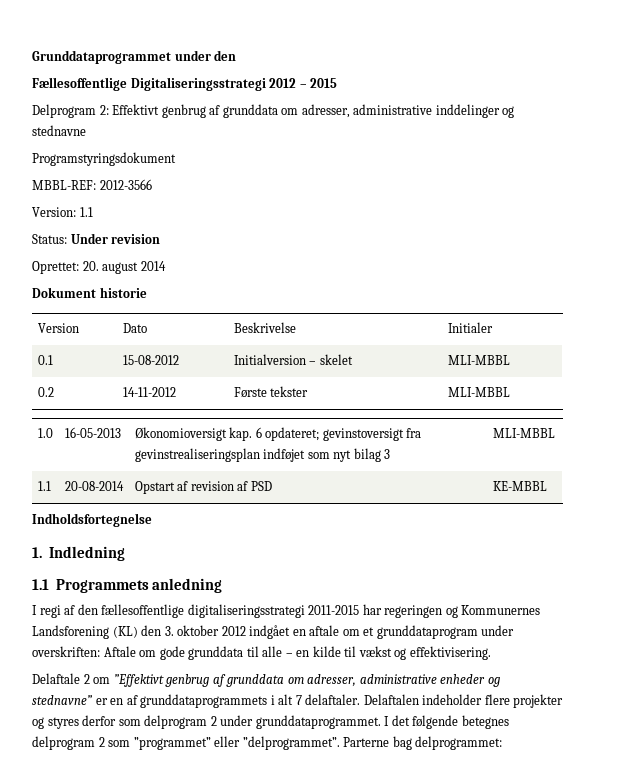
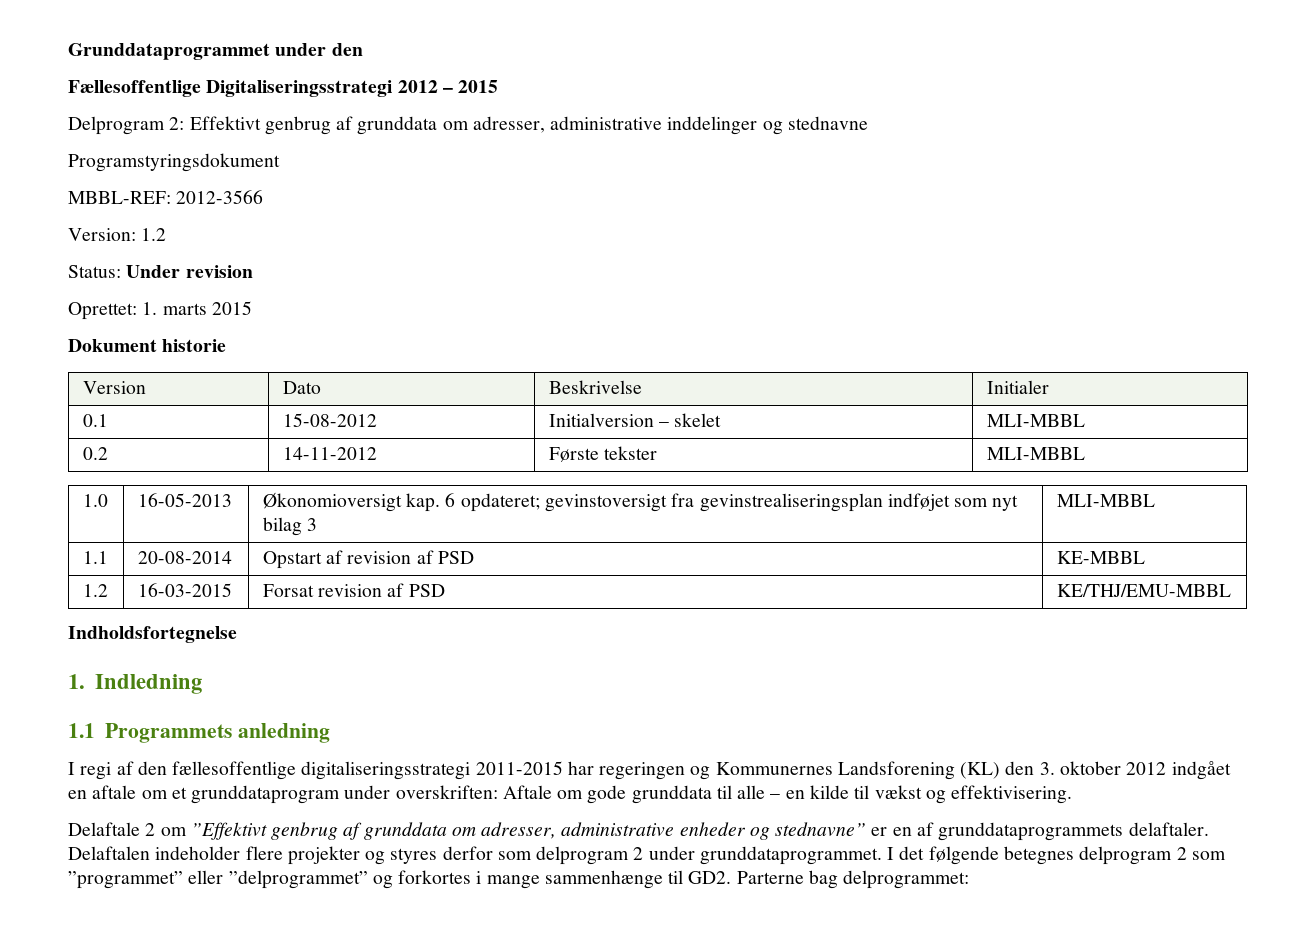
[79,207,93,217] 1.1 -> [141,228,167,241] 1.2
[82,261,166,274] 20. august 2014 -> [142,301,252,315] 1. marts 2015
(547, 486) none -> [82,584,108,597] [137,583,232,597] [262,583,445,597] [1056,584,1231,597] // 1.2 | 16-03-2015 | Forsat revision af PSD | KE/THJ/EMU-MBBL
[270,694,302,705] i alt 7 -> (1124, 831) none
[242,736,340,750] ”delprogrammet”. -> [228,870,732,889] ”delprogrammet” og forkortes i mange sammenhænge til GD2.

